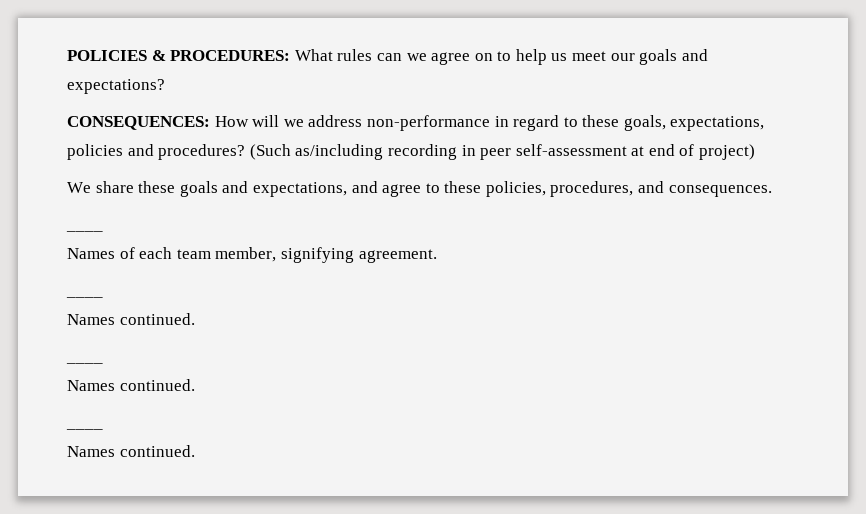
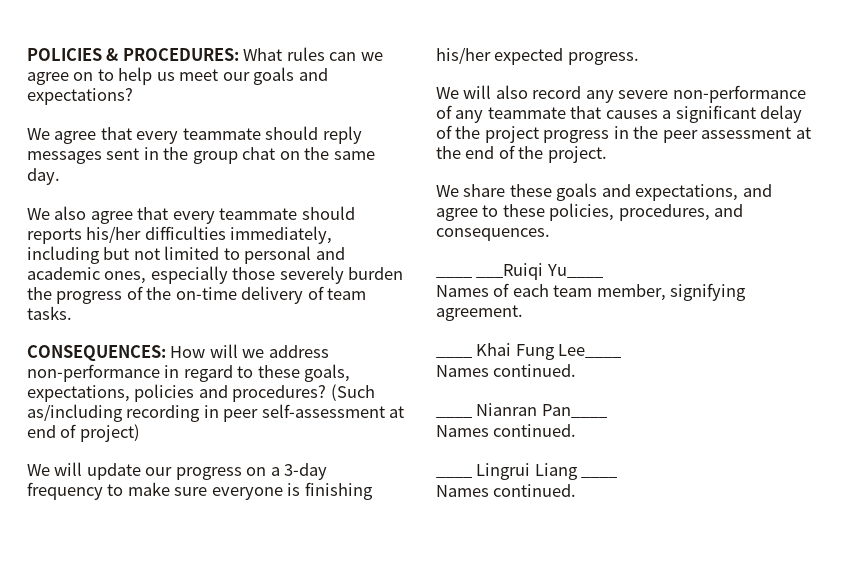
(165, 86) none -> [27,126,362,144] [27,147,375,164] [27,168,60,185] [27,206,355,224] [27,226,333,244] [27,246,345,264] [27,266,404,284] [27,286,367,304] [27,306,72,320] // We agree that every teammate should reply messages sent in the group chat on the same day. // We also agree that every teammate should reports his/her difficulties immediately, including but not limited to personal and academic ones, especially those severely burden the progress of the on-time delivery of team tasks.
(756, 152) none -> [27,462,328,480] [27,482,373,500] [436,47,639,65] [436,85,806,103] [436,105,803,123] [436,125,811,143] [436,145,607,163] // We will update our progress on a 3-day frequency to make sure everyone is finishing his/her expected progress. // We will also record any severe non-performance of any teammate that causes a significant delay of the project progress in the peer assessment at the end of the project.
(103, 231) none -> [476,263,603,280] ___Ruiqi Yu____
[67,313,195,325] [66,362,103,364] [67,379,195,391] [66,428,103,430] // Names continued. // ____ // Names continued. // ____ -> [476,343,622,360] [436,364,577,377] [436,416,472,418] [476,403,607,418] [436,424,577,437] [436,463,618,480] Khai Fung Lee____ // Names continued. // ____ Nianran Pan____ // Names continued. // ____ Lingrui Liang ____

